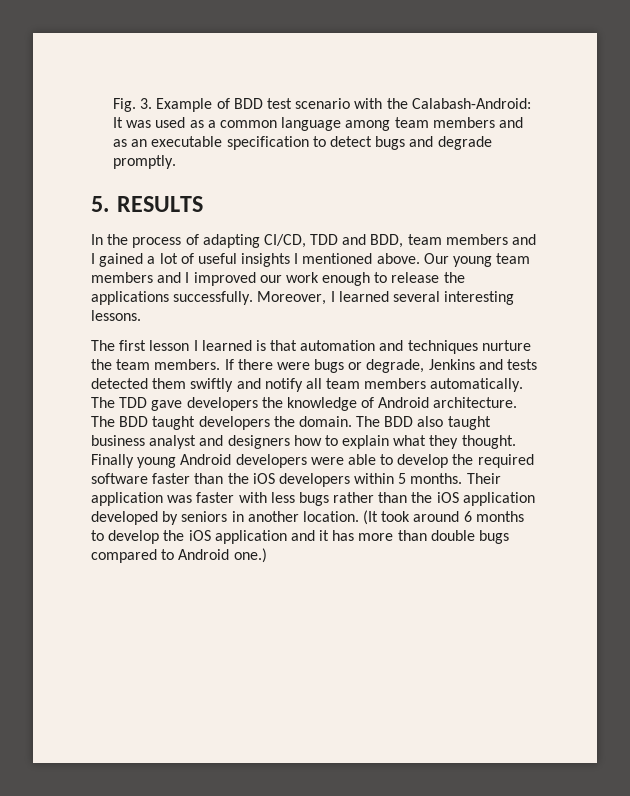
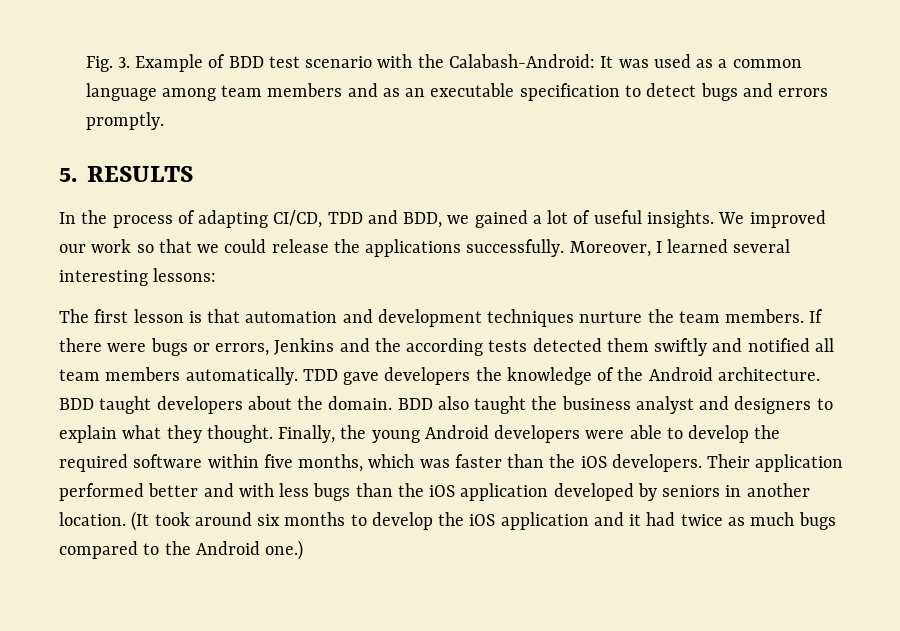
[437,136,492,150] degrade -> [778,88,829,97] errors
[407,234,537,245] [91,253,95,264] team members and I -> [447,215,470,224] we
[241,253,531,267] [91,272,388,286] insights I mentioned above. Our young team members and I improved our work enough to -> [646,210,826,228] [59,239,267,253] insights. We improved our work so that we could
[91,310,141,321] lessons. -> [153,268,217,282] lessons:
[193,340,252,351] I learned -> (184, 316) none
(404, 345) none -> [377,309,482,327] development
[366,359,425,373] degrade, -> [215,343,270,356] errors,
(503, 364) none -> [374,338,484,356] the according
[264,378,303,392] notify -> [747,338,810,352] notified
[91,397,115,408] The -> (298, 376) none
(375, 402) none -> [617,367,644,381] the
[91,416,115,427] The -> (820, 374) none
(270, 423) none -> [247,396,292,410] about
[356,416,381,427] The -> (393, 403) none
(491, 423) none -> [531,396,558,410] the
[293,435,322,446] how -> (812, 405) none
[91,454,134,468] Finally -> [278,425,367,443] Finally, the
[152,473,501,487] [91,492,235,506] faster than the iOS developers within 5 months. Their application was faster -> [207,454,844,472] [59,483,234,501] within five months, which was faster than the iOS developers. Their application performed better and
[333,492,375,503] rather -> (351, 492) none
[463,511,472,522] 6 -> [257,514,281,526] six
[332,530,475,541] has more than double -> [646,512,795,526] had twice as much
(175, 554) none -> [164,541,191,555] the

